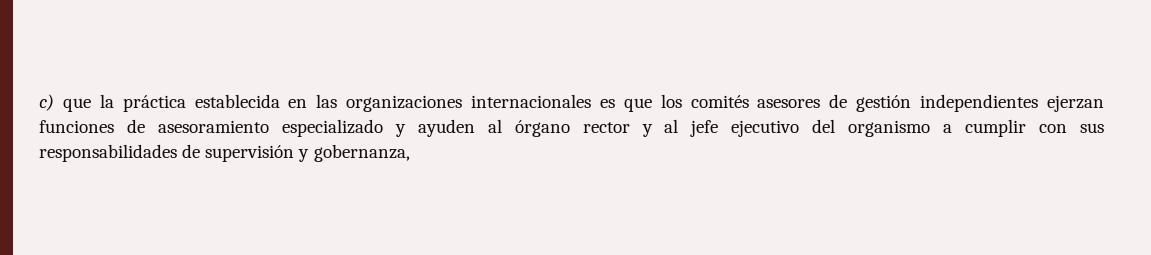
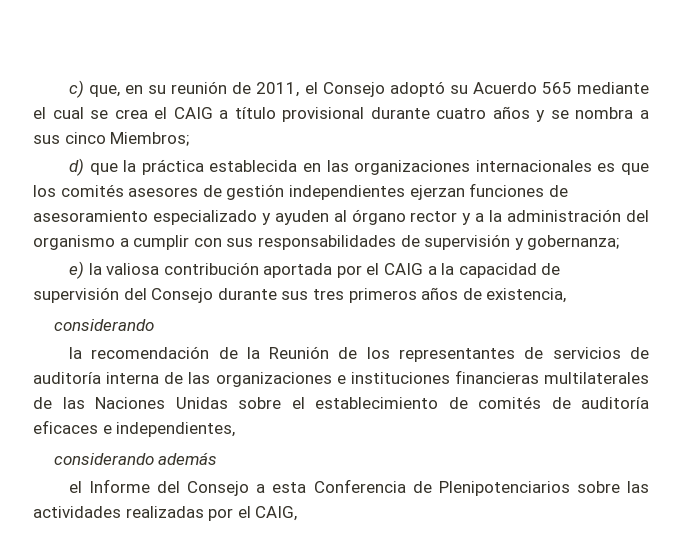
(54, 102) none -> [89,81,649,97] [33,106,649,122] [33,132,190,146] [68,158,84,176] que, en su reunión de 2011, el Consejo adoptó su Acuerdo 565 mediante el cual se crea el CAIG a título provisional durante cuatro años y se nombra a sus cinco Miembros; // d)
[664,119,800,137] al jefe ejecutivo -> [475,209,622,222] a la administración
[313,144,410,162] gobernanza, -> [527,235,620,250] [68,261,561,279] [33,287,567,303] [53,319,154,331] [68,346,649,362] [33,370,649,387] [33,396,649,409] [33,420,236,437] [53,452,218,465] [68,479,649,496] [33,506,298,521] gobernanza; // e) la valiosa contribución aportada por el CAIG a la capacidad de supervisión del Consejo durante sus tres primeros años de existencia, // considerando // la recomendación de la Reunión de los representantes de servicios de auditoría interna de las organizaciones e instituciones financieras multilaterales de las Naciones Unidas sobre el establecimiento de comités de auditoría eficaces e independientes, // considerando además // el Informe del Consejo a esta Conferencia de Plenipotenciarios sobre las actividades realizadas por el CAIG,

